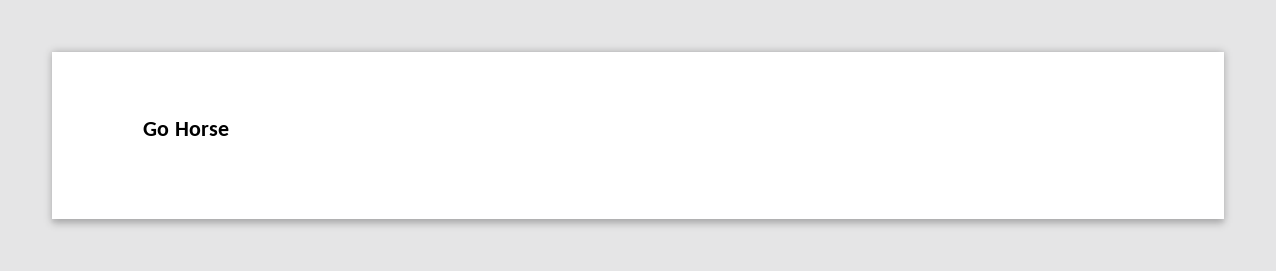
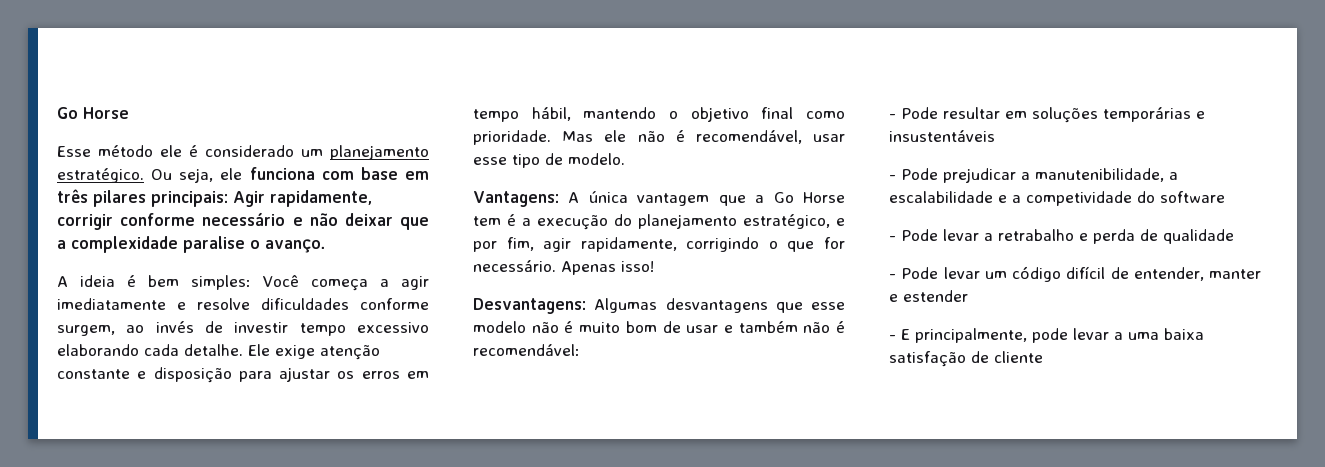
[143,122,229,136] Go Horse -> [57,107,129,119] [57,145,429,160] [57,167,430,183] [57,189,372,207] [57,212,429,230] [57,236,326,253] [57,275,429,291] [57,298,429,310] [57,321,429,336] [57,344,380,360] [57,367,429,383] [473,107,845,122] [473,130,845,145] [473,153,625,168] [473,191,845,207] [473,214,845,230] [473,237,845,252] [473,260,654,275] [473,298,845,314] [473,321,845,333] [473,344,580,356] [889,107,1205,123] [889,130,995,142] [889,168,1178,183] [889,191,1225,206] [889,229,1234,244] [889,266,1261,282] [889,290,968,302] [889,328,1204,343] [889,351,1043,367] Go Horse // Esse método ele é considerado um planejamento estratégico. Ou seja, ele funciona com base em três pilares principais: Agir rapidamente, corrigir conforme necessário e não deixar que a complexidade paralise o avanço. // A ideia é bem simples: Você começa a agir imediatamente e resolve dificuldades conforme surgem, ao invés de investir tempo excessivo elaborando cada detalhe. Ele exige atenção constante e disposição para ajustar os erros em tempo hábil, mantendo o objetivo final como prioridade. Mas ele não é recomendável, usar esse tipo de modelo. // Vantagens: A única vantagem que a Go Horse tem é a execução do planejamento estratégico, e por fim, agir rapidamente, corrigindo o que for necessário. Apenas isso! // Desvantagens: Algumas desvantagens que esse modelo não é muito bom de usar e também não é recomendável: // - Pode resultar em soluções temporárias e insustentáveis // - Pode prejudicar a manutenibilidade, a escalabilidade e a competividade do software // - Pode levar a retrabalho e perda de qualidade // - Pode levar um código difícil de entender, manter e estender // - E principalmente, pode levar a uma baixa satisfação de cliente

